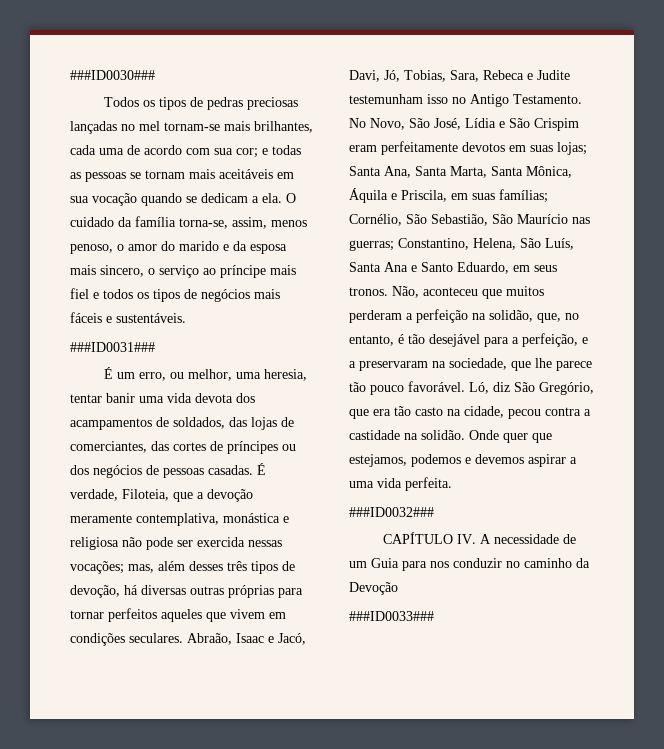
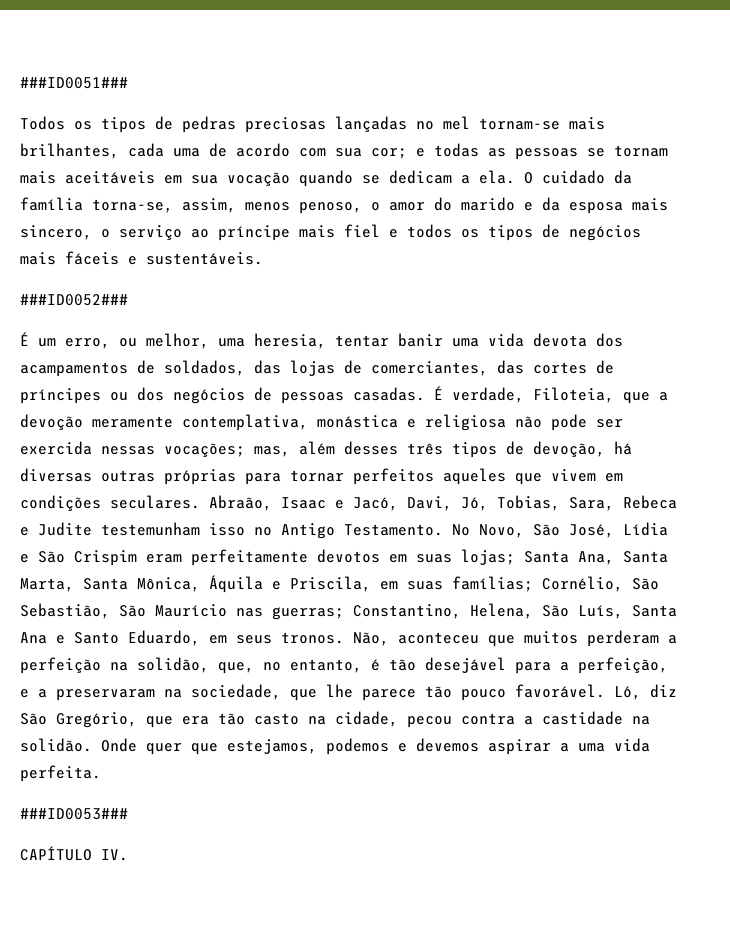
[70,70,155,80] ###ID0030### -> [20,77,128,89] ###ID0051###
[70,342,155,352] ###ID0031### -> [20,294,128,306] ###ID0052###
[349,507,434,517] ###ID0032### -> [20,808,128,820] ###ID0053###
[479,534,576,544] [349,558,590,571] [349,582,398,595] [349,611,434,621] A necessidade de um Guia para nos conduzir no caminho da Devoção // ###ID0033### -> (128, 855) none

